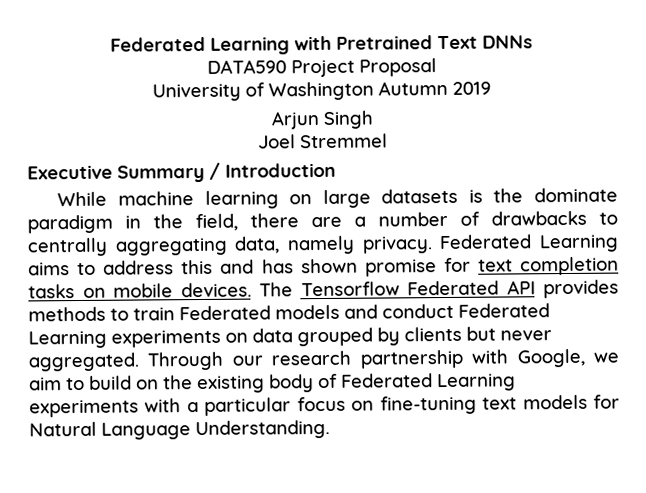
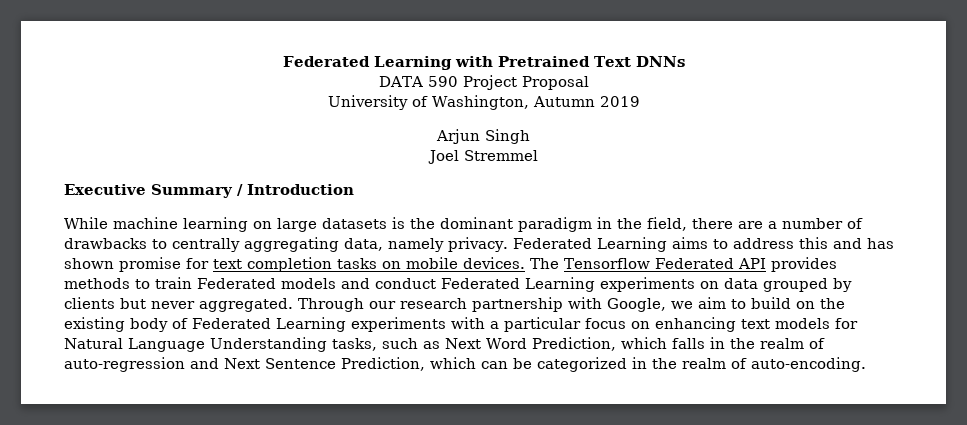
[206,59,287,74] DATA590 -> [378,76,458,87] DATA 590
[268,81,374,101] Washington -> [431,95,529,110] Washington,
[534,187,619,203] dominate -> [440,217,513,229] dominant
[379,395,477,415] fine-tuning -> [655,317,736,332] enhancing
[195,419,330,440] Understanding. -> [210,337,825,352] [64,357,866,372] Understanding tasks, such as Next Word Prediction, which falls in the realm of auto-regression and Next Sentence Prediction, which can be categorized in the realm of auto-encoding.

